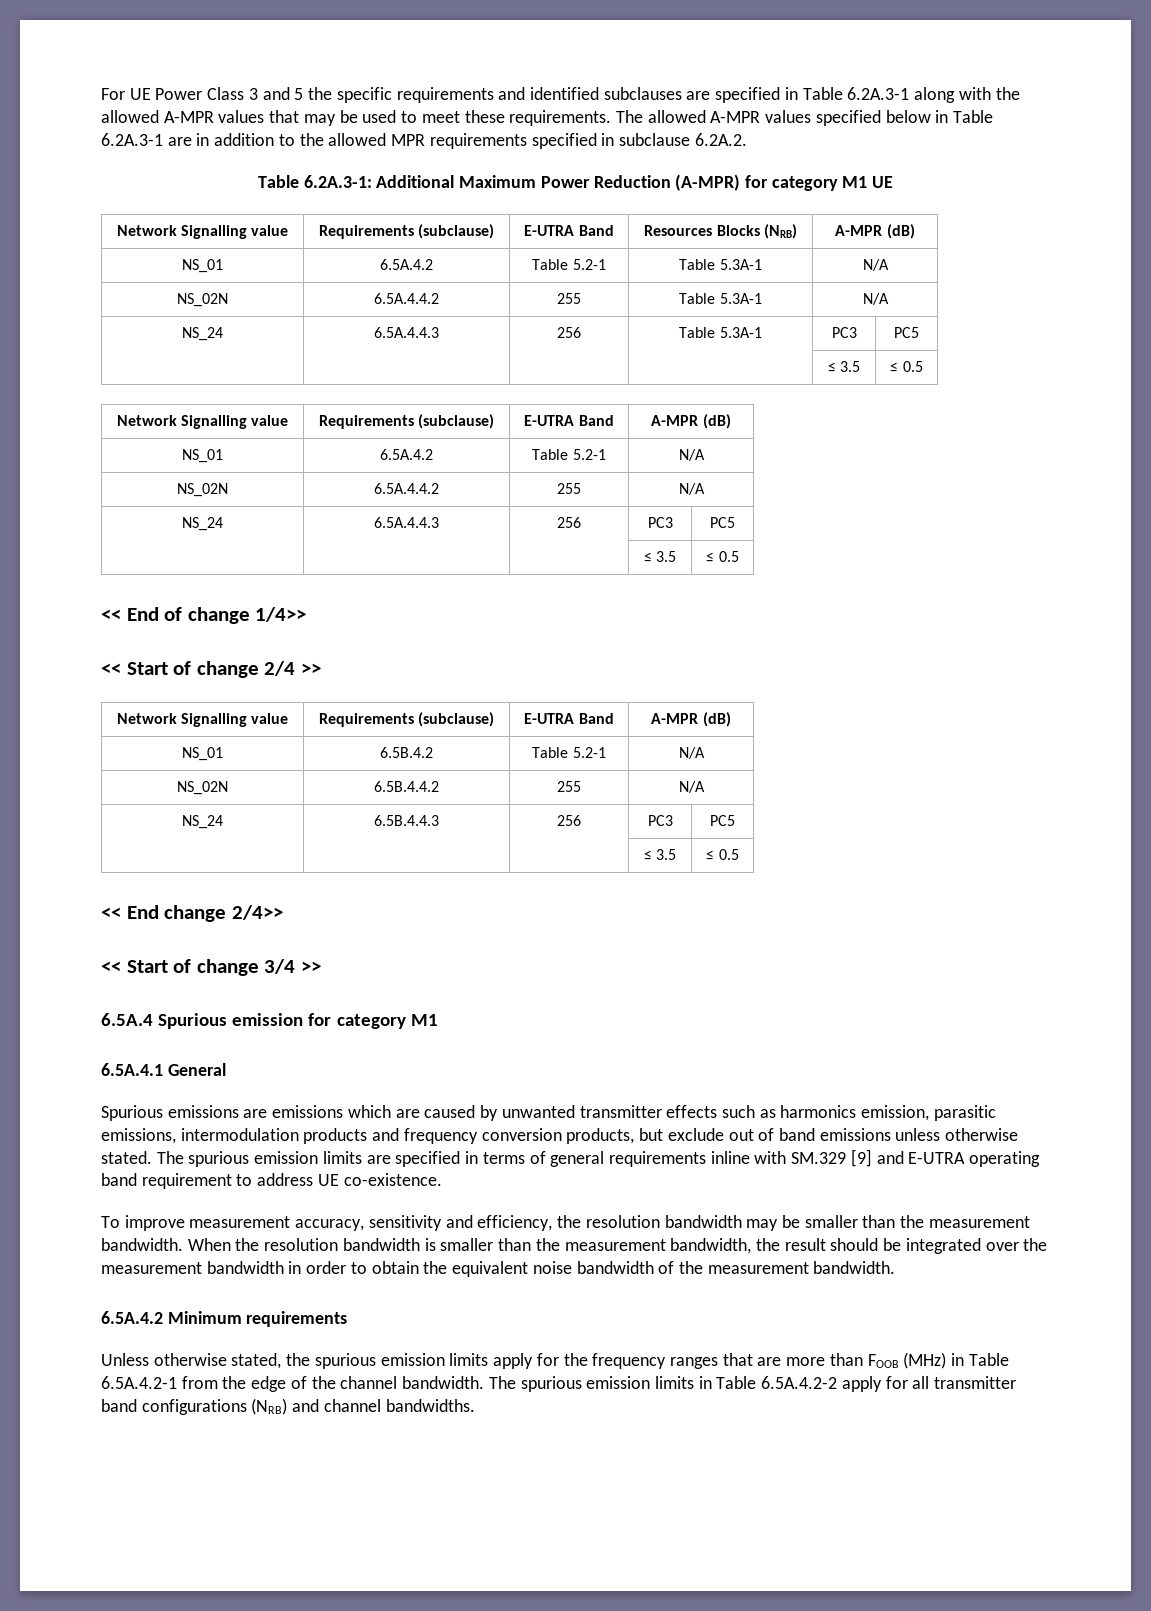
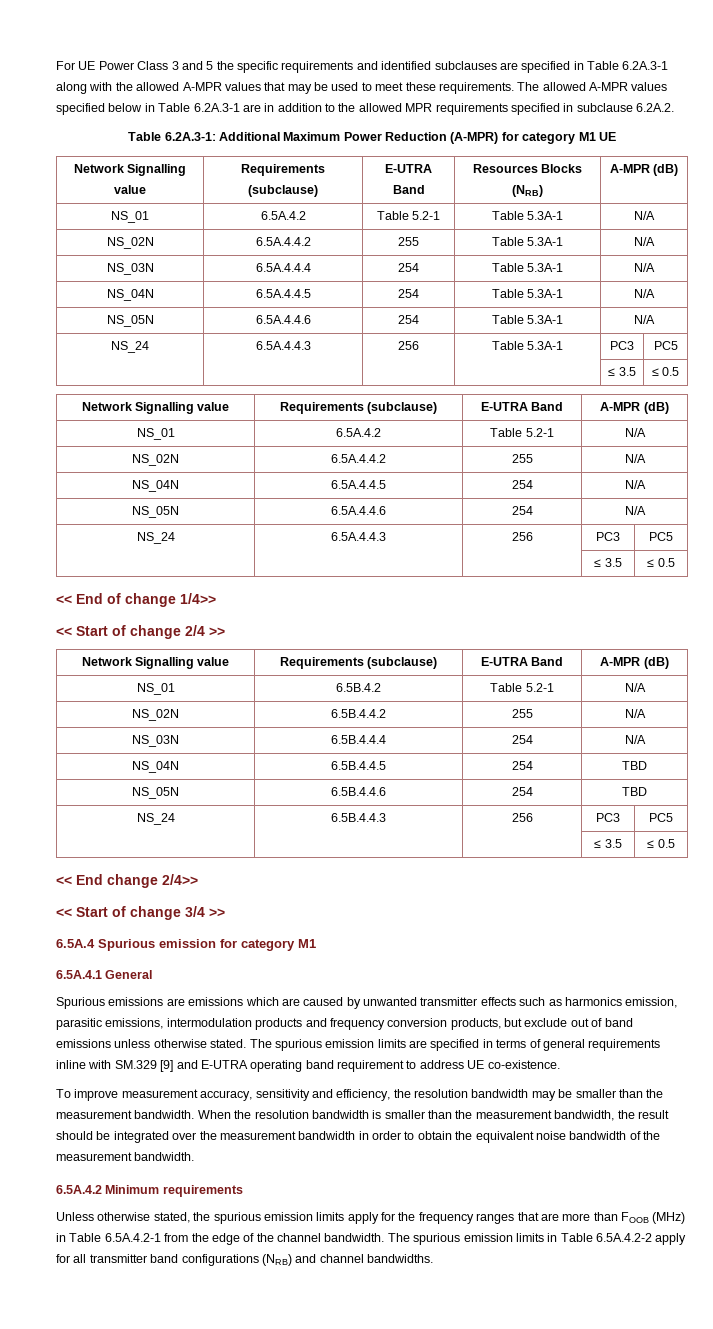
(889, 299) none -> [106,263,154,275] [255,263,311,272] [398,263,419,272] [491,263,564,272] [634,263,655,272] [106,289,154,301] [255,289,311,298] [398,289,419,298] [491,289,564,298] [634,289,655,298] [106,315,154,327] [255,315,311,324] [398,315,419,324] [491,315,564,324] [634,315,655,324] // NS_03N | 6.5A.4.4.4 | 254 | Table 5.3A-1 | N/A // NS_04N | 6.5A.4.4.5 | 254 | Table 5.3A-1 | N/A // NS_05N | 6.5A.4.4.6 | 254 | Table 5.3A-1 | N/A
(705, 489) none -> [132,480,179,492] [331,480,386,489] [511,480,533,489] [624,480,646,489] [132,506,179,518] [331,506,386,515] [511,506,533,515] [624,506,646,515] // NS_04N | 6.5A.4.4.5 | 254 | N/A // NS_05N | 6.5A.4.4.6 | 254 | N/A
(705, 787) none -> [132,735,179,747] [331,735,386,744] [511,735,533,744] [624,735,646,744] [132,761,179,773] [331,761,386,770] [511,761,533,770] [622,761,647,770] [132,787,179,799] [331,787,386,796] [511,787,533,796] [622,787,647,796] // NS_03N | 6.5B.4.4.4 | 254 | N/A // NS_04N | 6.5B.4.4.5 | 254 | TBD // NS_05N | 6.5B.4.4.6 | 254 | TBD

